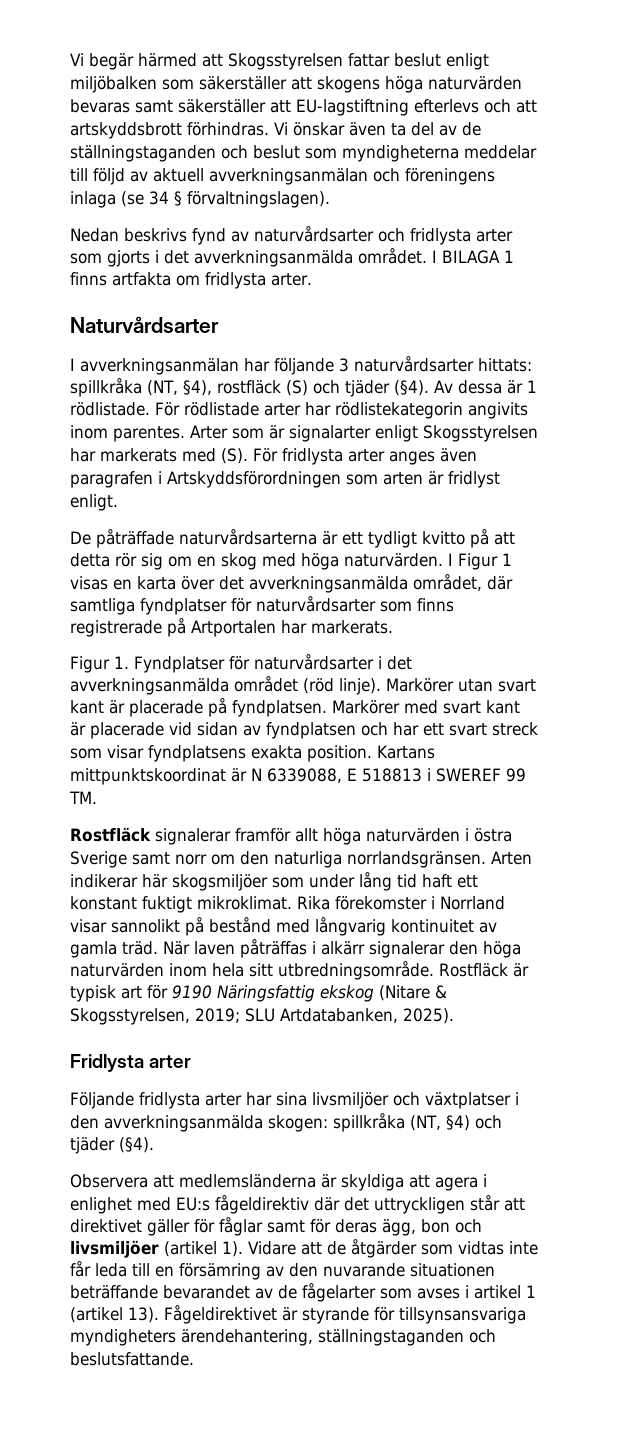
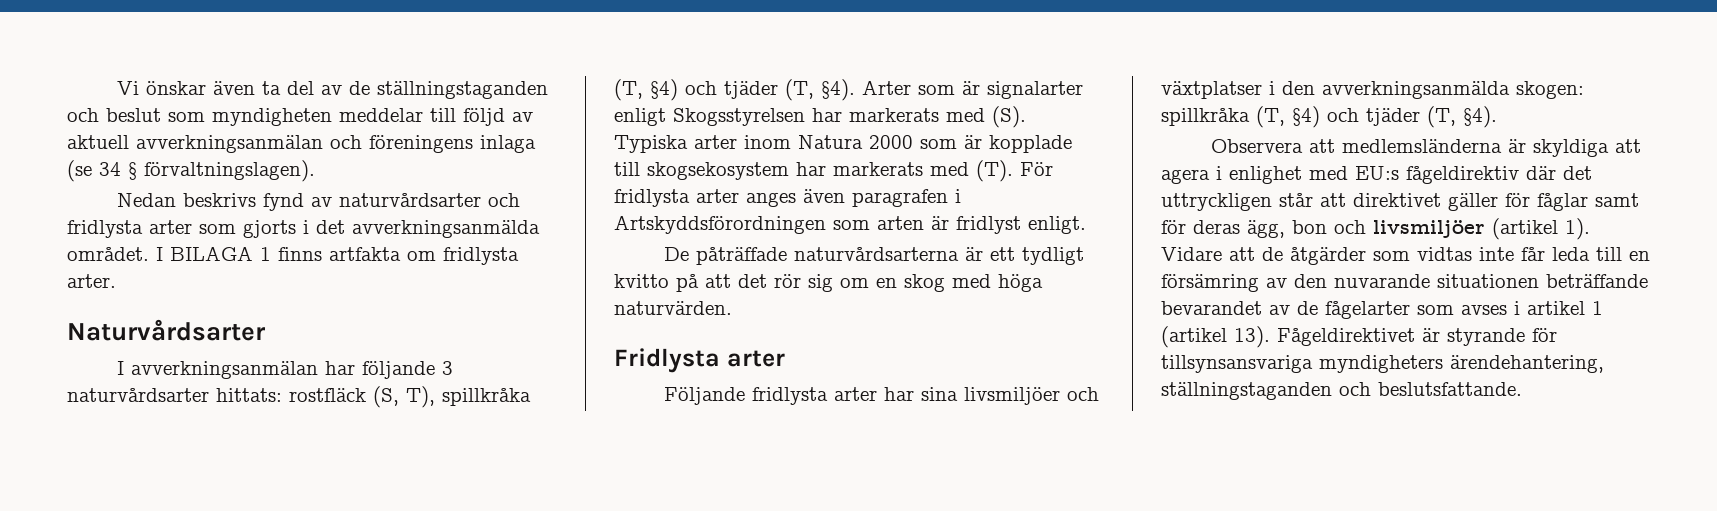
[70,53,489,70] [70,76,522,93] [70,99,537,116] [70,122,288,139] Vi begär härmed att Skogsstyrelsen fattar beslut enligt miljöbalken som säkerställer att skogens höga naturvärden bevaras samt säkerställer att EU-lagstiftning efterlevs och att artskyddsbrott förhindras. Vi -> [117,81,140,95] Vi
[342,145,459,162] myndigheterna -> [212,108,332,126] myndigheten
[70,378,537,397] [70,402,528,419] [70,425,185,442] spillkråka (NT, §4), rostfläck (S) och tjäder (§4). Av dessa är 1 rödlistade. För rödlistade arter har rödlistekategorin angivits inom parentes. -> [289,386,531,408] [614,79,855,101] rostfläck (S, T), spillkråka (T, §4) och tjäder (T, §4).
(248, 456) none -> [614,135,1072,153] [614,160,1013,182] Typiska arter inom Natura 2000 som är kopplade till skogsekosystem har markerats med (T).
[70,553,110,567] detta -> [738,274,767,288] det
[448,553,512,570] [70,574,513,593] [70,596,454,615] [70,618,393,637] [70,654,412,673] [70,676,536,695] [70,698,520,717] [70,722,538,739] [70,745,435,762] [70,768,526,785] [69,791,97,804] [70,827,512,845] [70,851,532,868] [70,872,478,891] [70,896,505,913] [70,917,497,936] [70,939,521,958] [70,961,529,980] [70,985,447,1002] [70,1008,454,1025] I Figur 1 visas en karta över det avverkningsanmälda området, där samtliga fyndplatser för naturvårdsarter som finns registrerade på Artportalen har markerats. // Figur 1. Fyndplatser för naturvårdsarter i det avverkningsanmälda området (röd linje). Markörer utan svart kant är placerade på fyndplatsen. Markörer med svart kant är placerade vid sidan av fyndplatsen och har ett svart streck som visar fyndplatsens exakta position. Kartans mittpunktskoordinat är N 6339088, E 518813 i SWEREF 99 TM. // Rostfläck signalerar framför allt höga naturvärden i östra Sverige samt norr om den naturliga norrlandsgränsen. Arten indikerar här skogsmiljöer som under lång tid haft ett konstant fuktigt mikroklimat. Rika förekomster i Norrland visar sannolikt på bestånd med långvarig kontinuitet av gamla träd. När laven påträffas i alkärr signalerar den höga naturvärden inom hela sitt utbredningsområde. Rostfläck är typisk art för 9190 Näringsfattig ekskog (Nitare & Skogsstyrelsen, 2019; SLU Artdatabanken, 2025). -> (732, 308) none
[410,1115,502,1131] [70,1137,154,1154] (NT, §4) och tjäder (§4). -> [1256,106,1497,128] (T, §4) och tjäder (T, §4).

